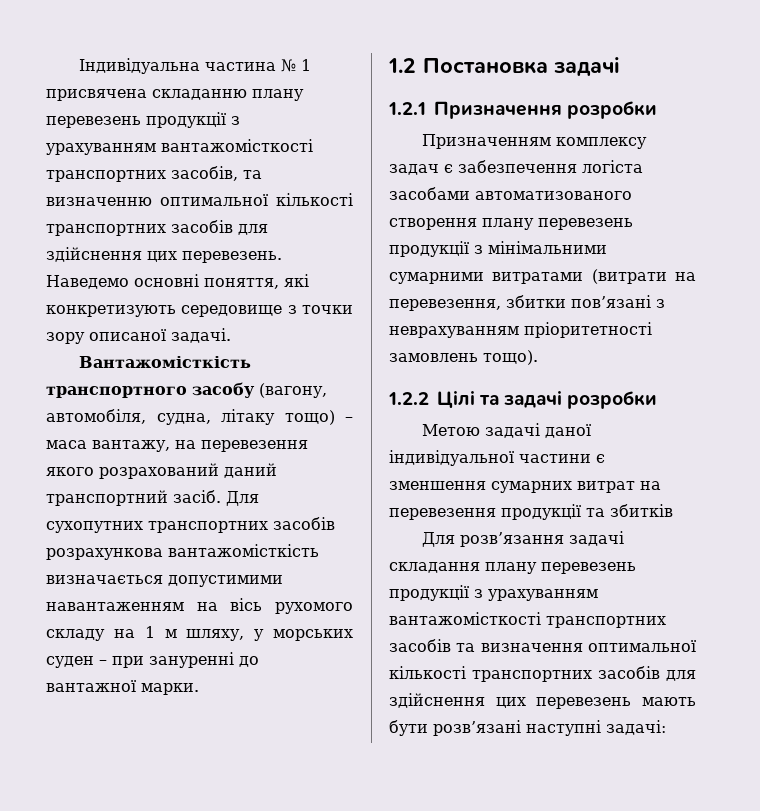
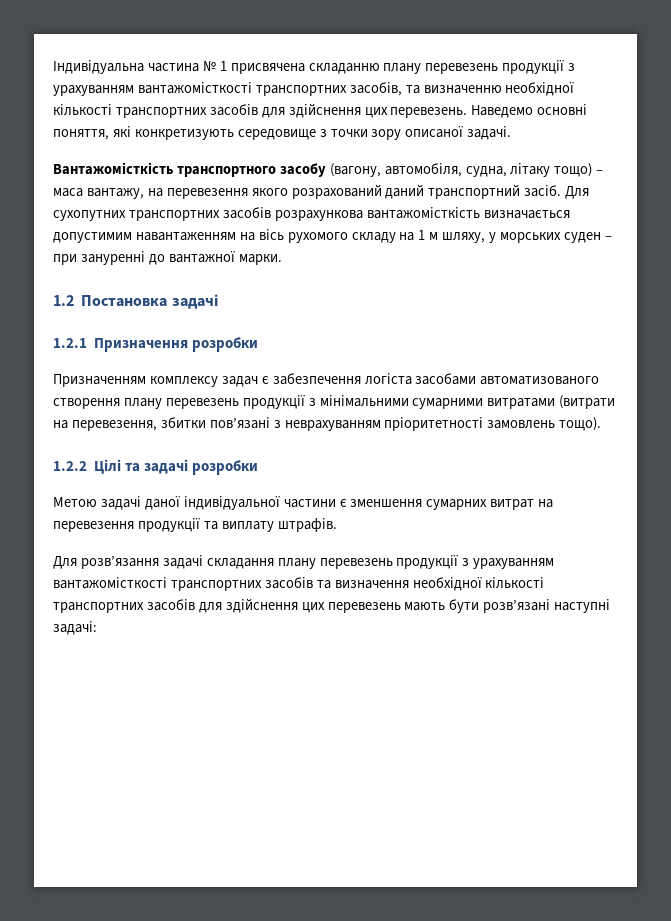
[160,194,268,206] оптимальної -> [505,82,575,96] необхідної
[168,575,283,587] допустимими -> [53,232,132,243] допустимим
[610,504,673,517] збитків -> [221,518,337,532] виплату штрафів.
[588,640,696,652] оптимальної -> [412,577,482,591] необхідної

